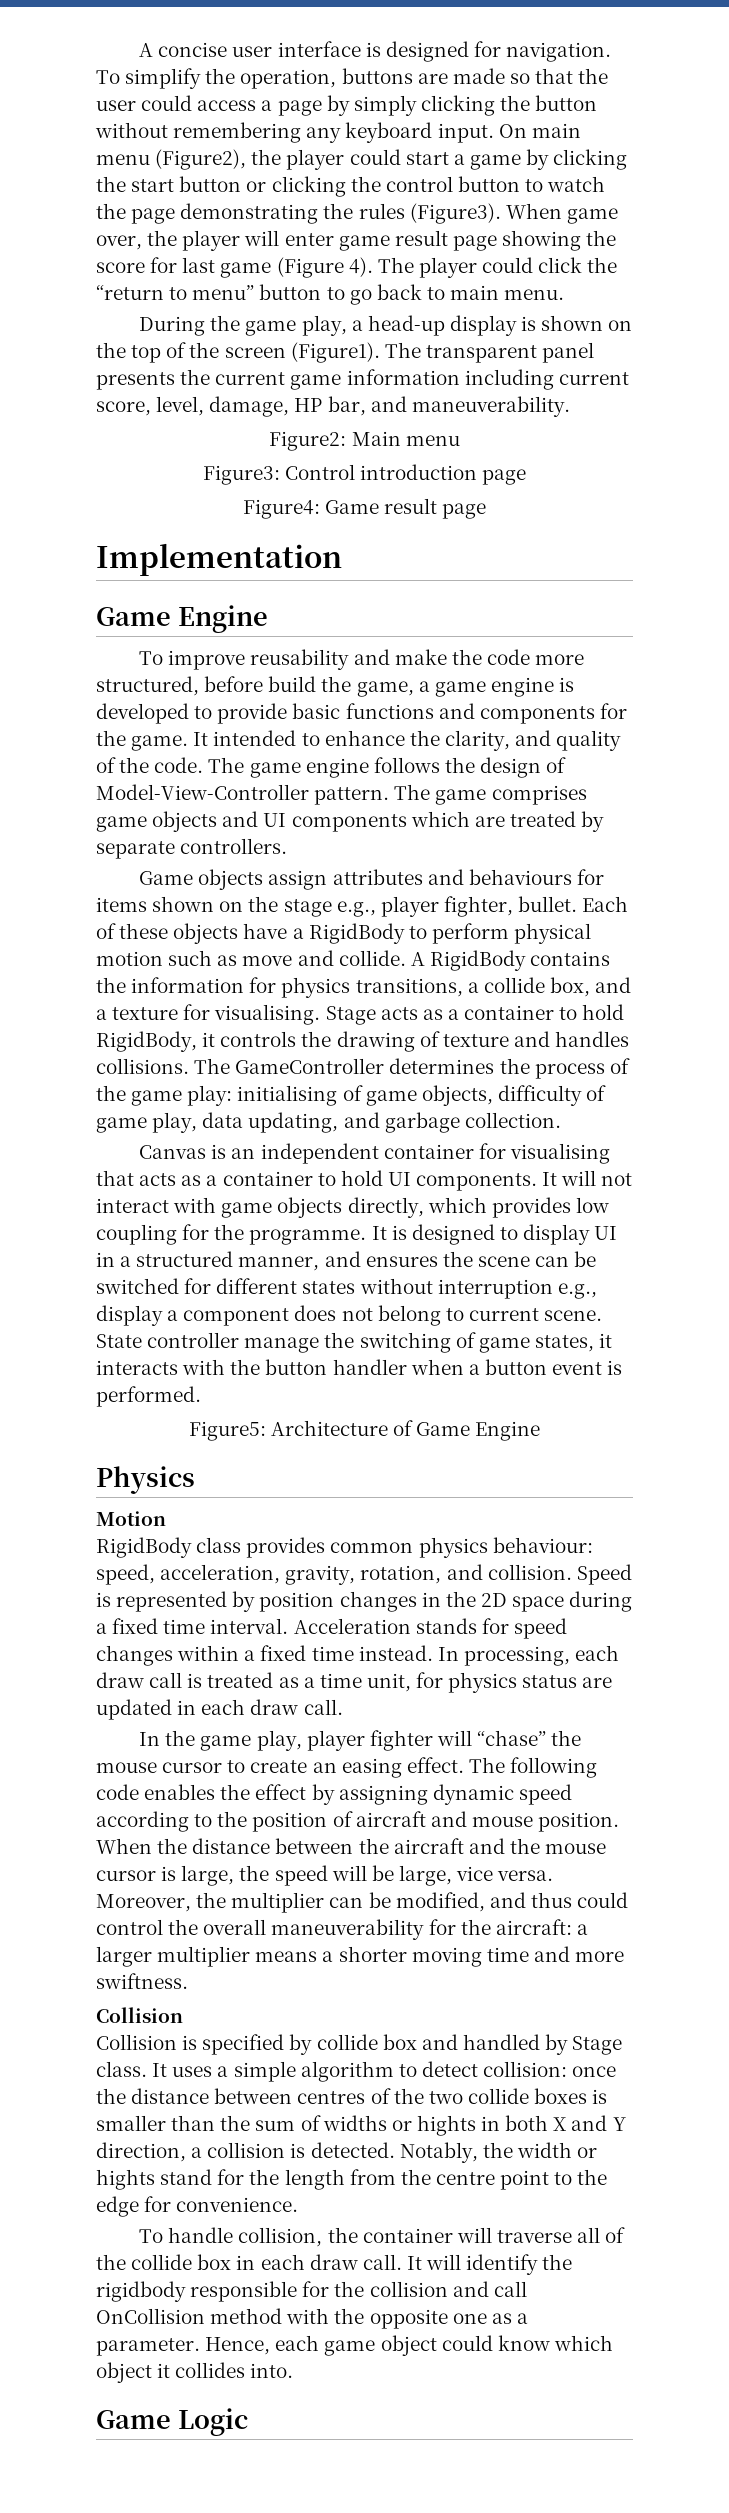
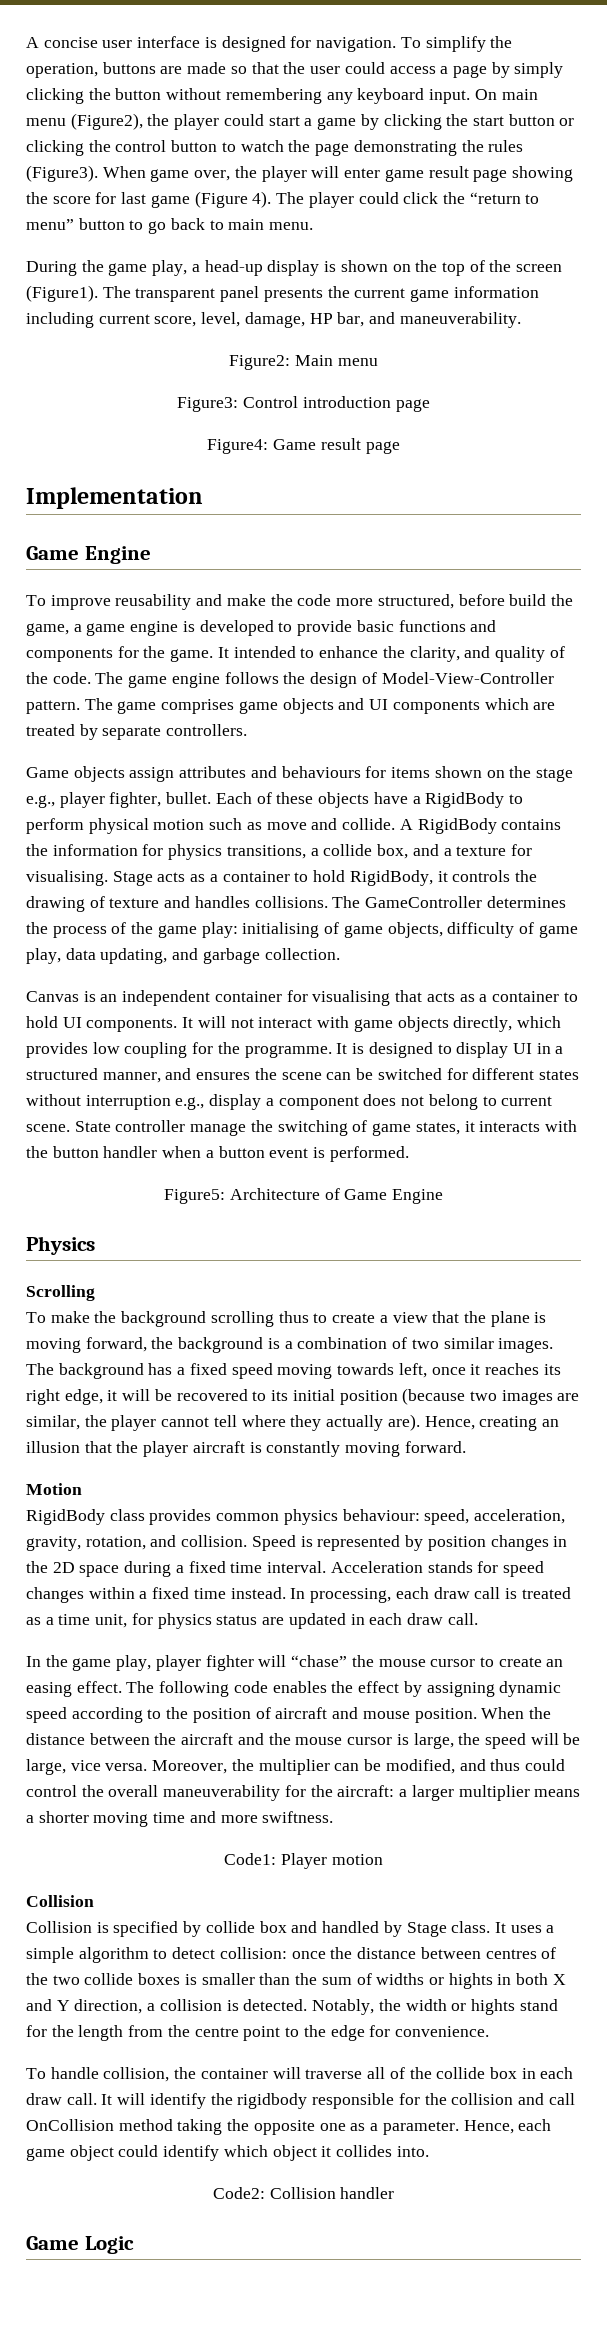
(195, 1480) none -> [26,1285,95,1301] [26,1311,547,1327] [26,1337,554,1353] [26,1363,561,1379] [26,1388,580,1405] [26,1414,559,1431] [26,1441,466,1457] // Scrolling // To make the background scrolling thus to create a view that the plane is moving forward, the background is a combination of two similar images. The background has a fixed speed moving towards left, once it reaches its right edge, it will be recovered to its initial position (because two images are similar, the player cannot tell where they actually are). Hence, creating an illusion that the player aircraft is constantly moving forward.
(188, 1981) none -> [224,1853,383,1869] // Code1: Player motion
[286,2308,330,2324] with -> [177,2119,223,2135] taking
[497,2335,550,2351] know -> [163,2145,220,2161] identify
(294, 2370) none -> [212,2187,395,2199] // Code2: Collision handler

